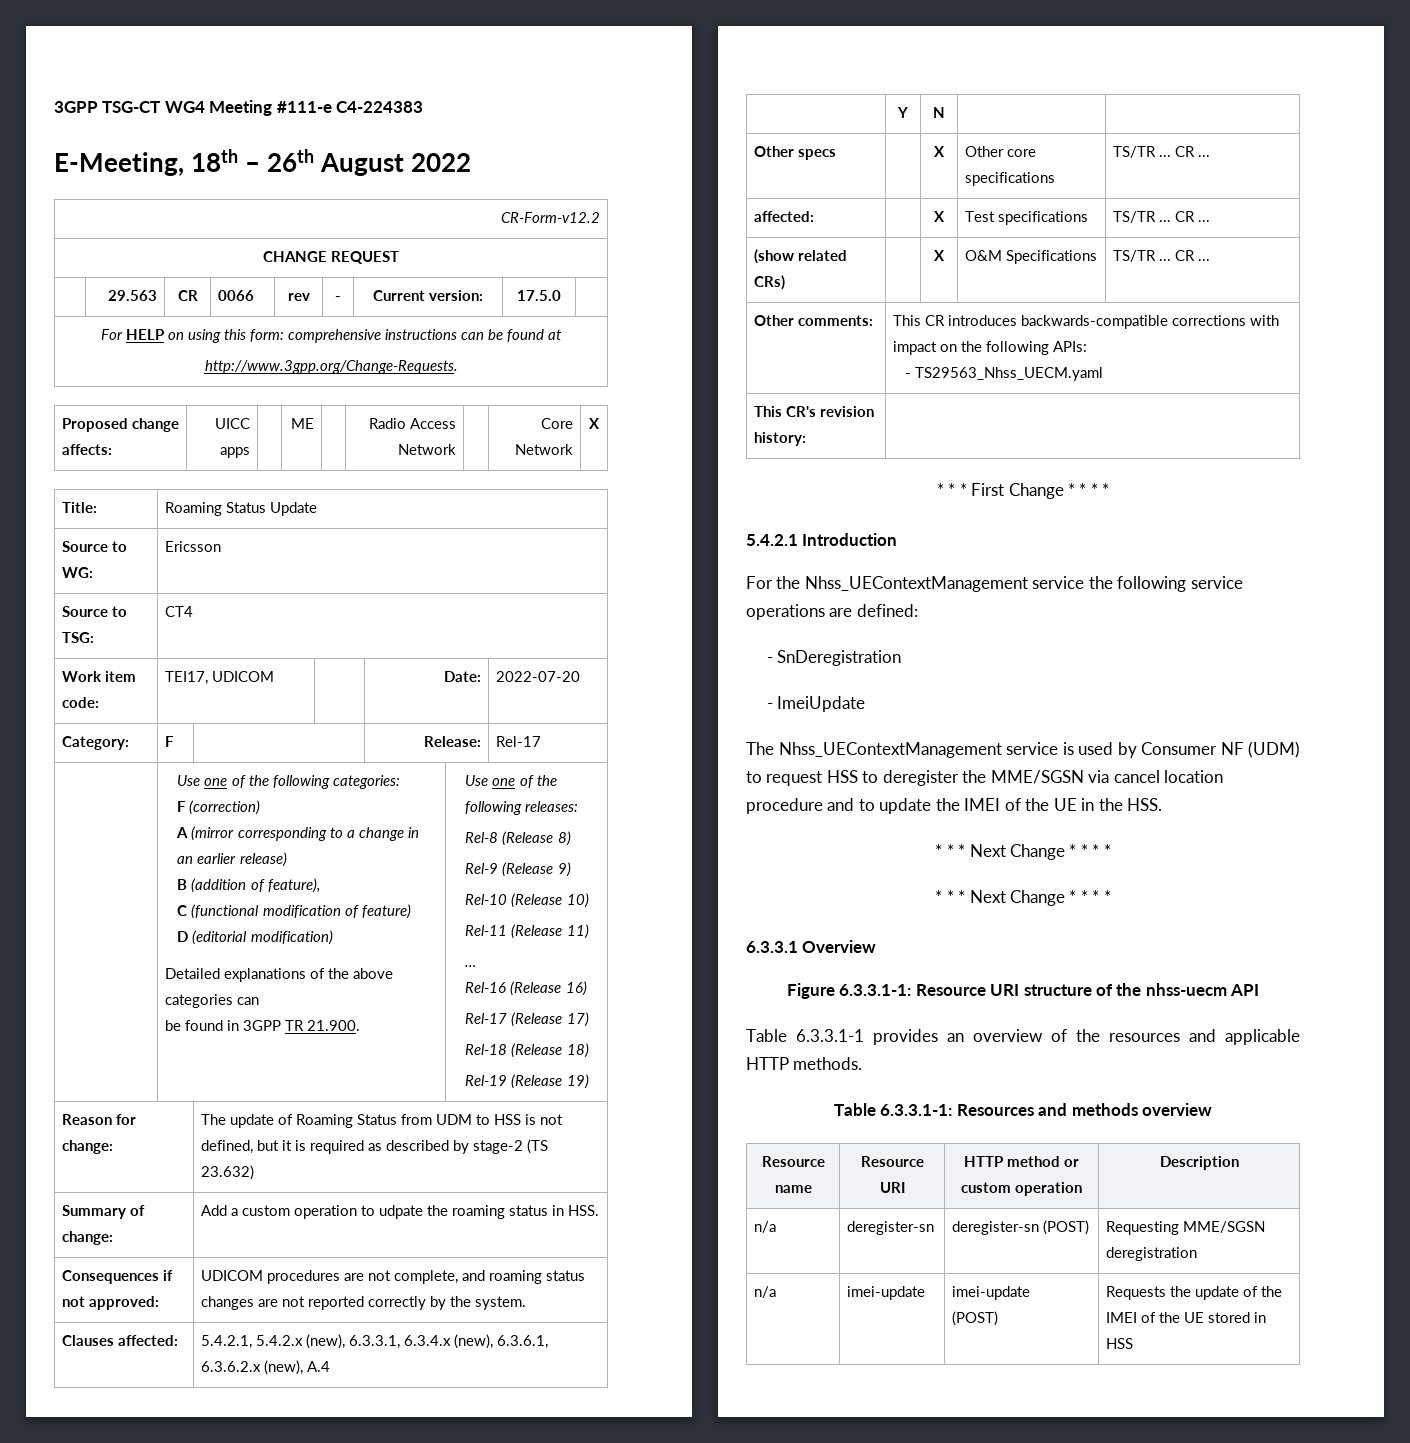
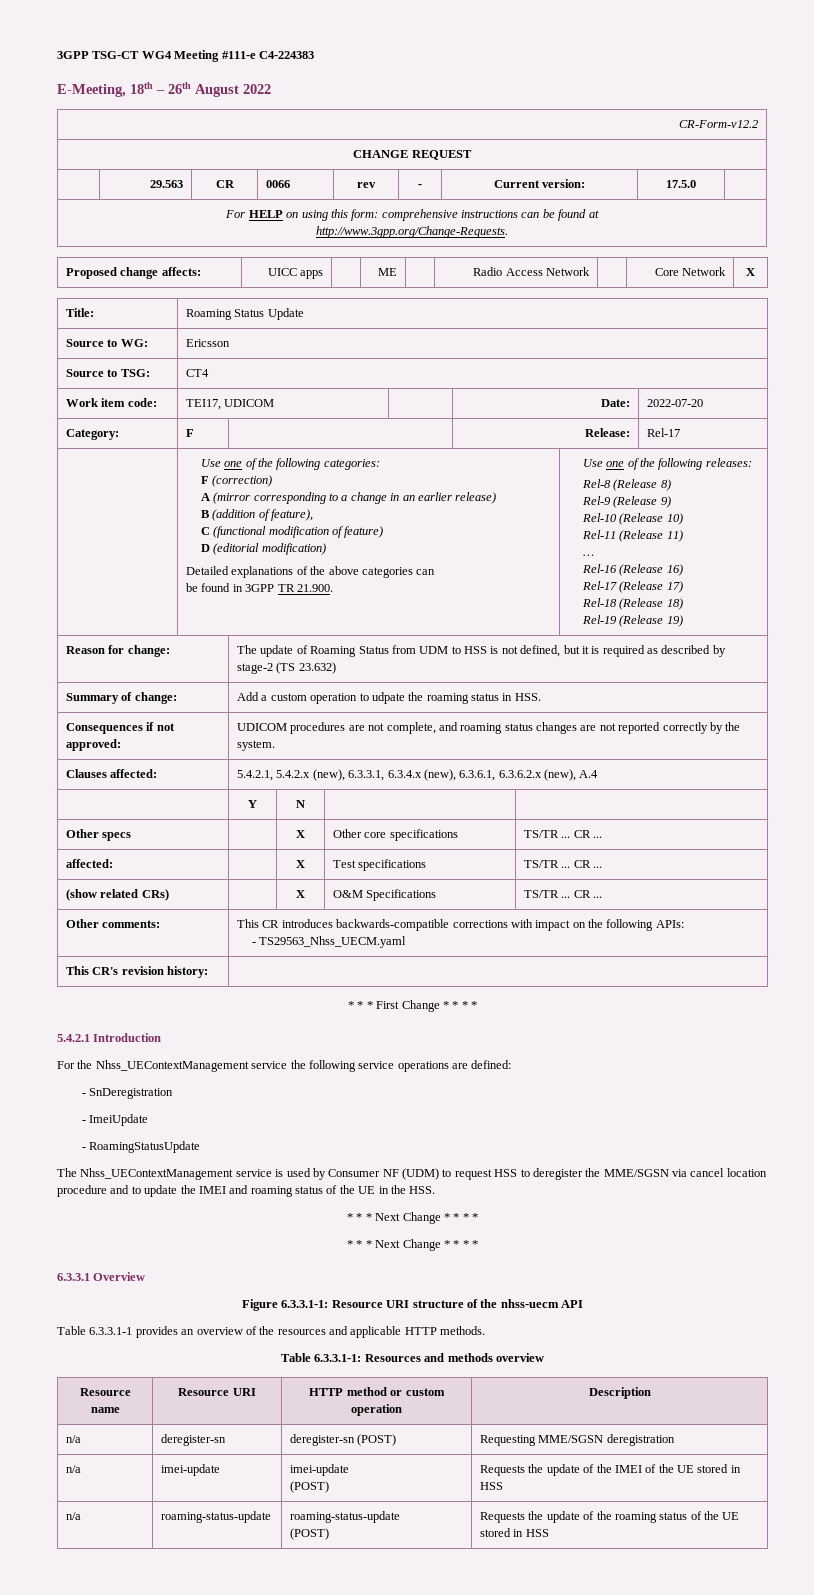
(866, 704) none -> [81,1141,201,1153] // - RoamingStatusUpdate
(1001, 804) none -> [229,1185,323,1197] and roaming status
(1133, 1343) none -> [66,1512,82,1520] [161,1511,272,1523] [290,1511,401,1523] [290,1528,330,1540] [480,1511,740,1523] [480,1528,549,1537] // n/a | roaming-status-update | roaming-status-update // (POST) | Requests the update of the roaming status of the UE stored in HSS

